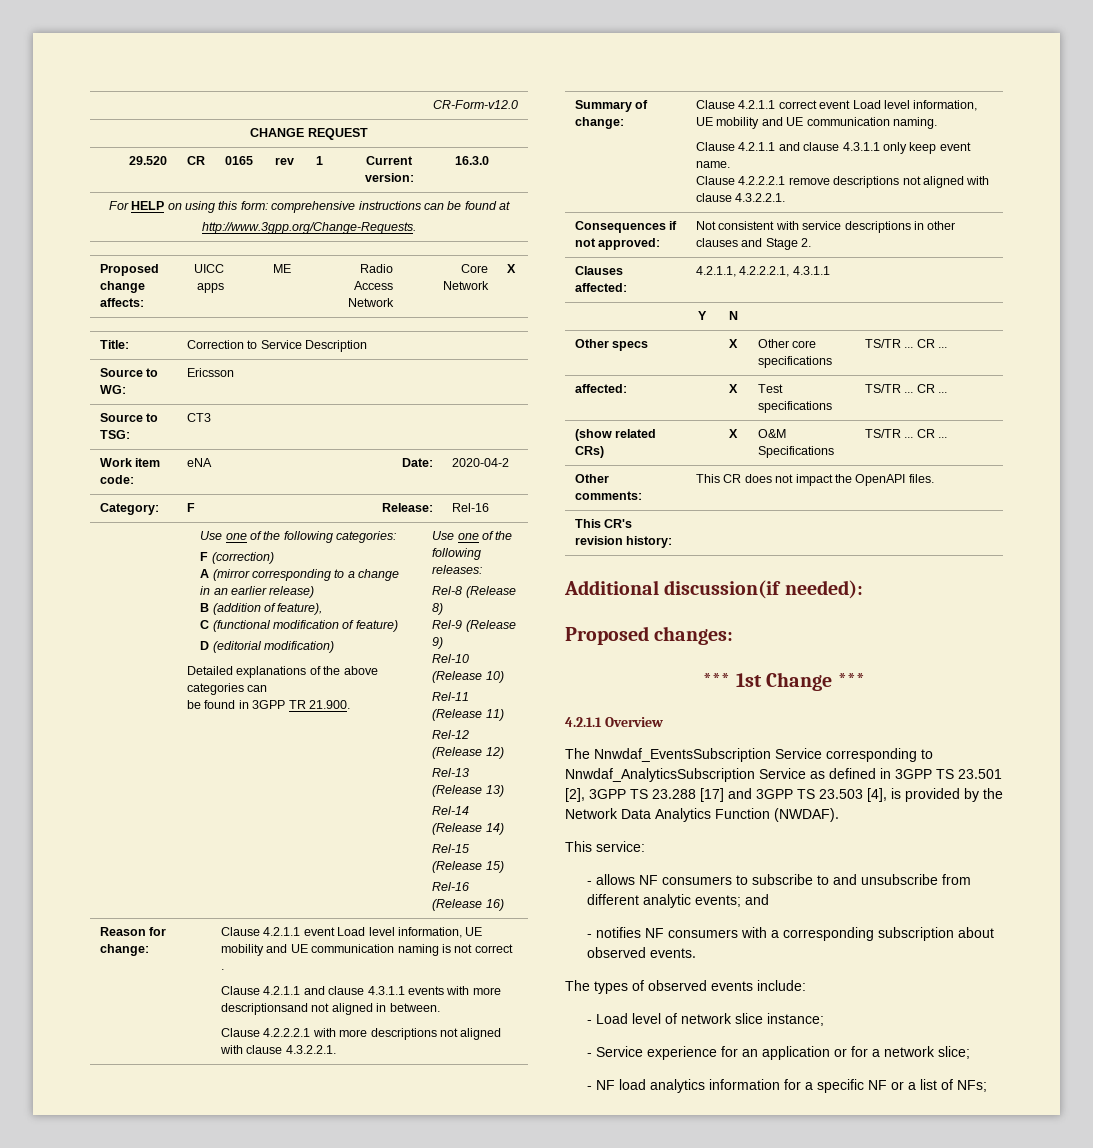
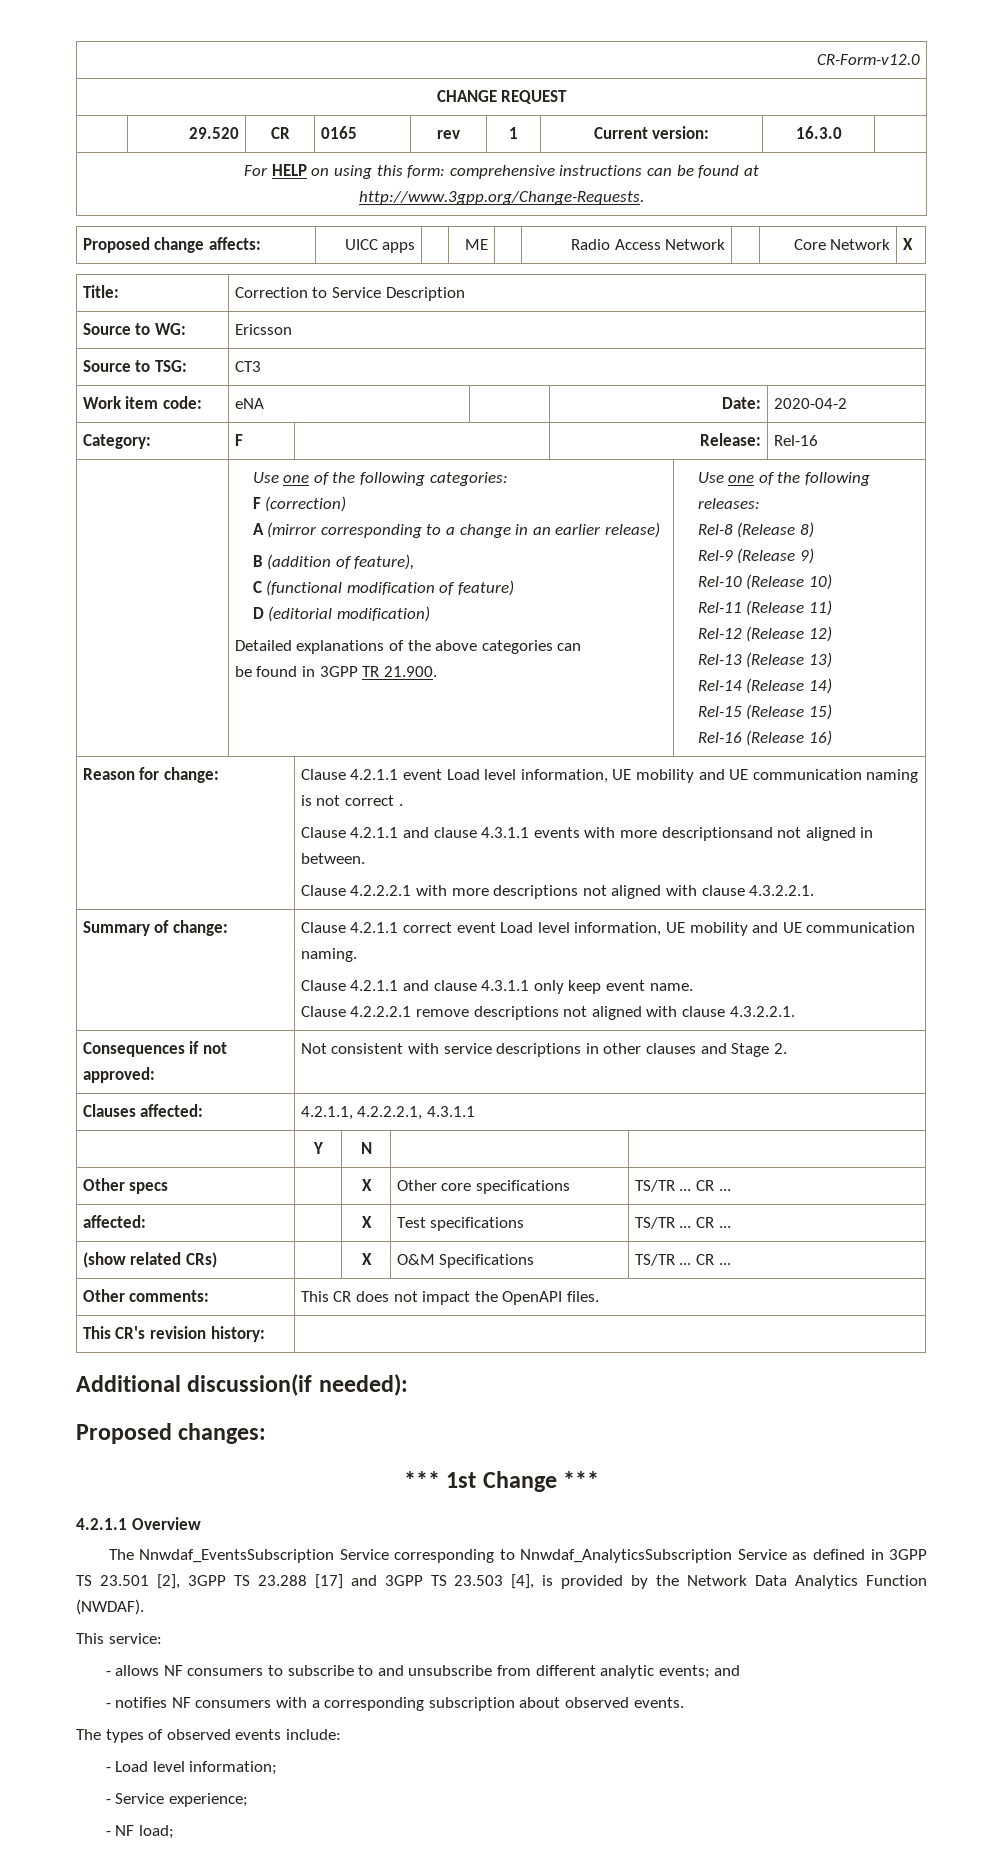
[664,1013,824,1026] [586,1046,970,1060] [586,1079,987,1093] of network slice instance; // - Service experience for an application or for a network slice; // - NF load analytics information for a specific NF or a list of NFs; -> [189,1761,278,1775] [105,1793,248,1807] [105,1825,174,1839] information; // - Service experience; // - NF load;

